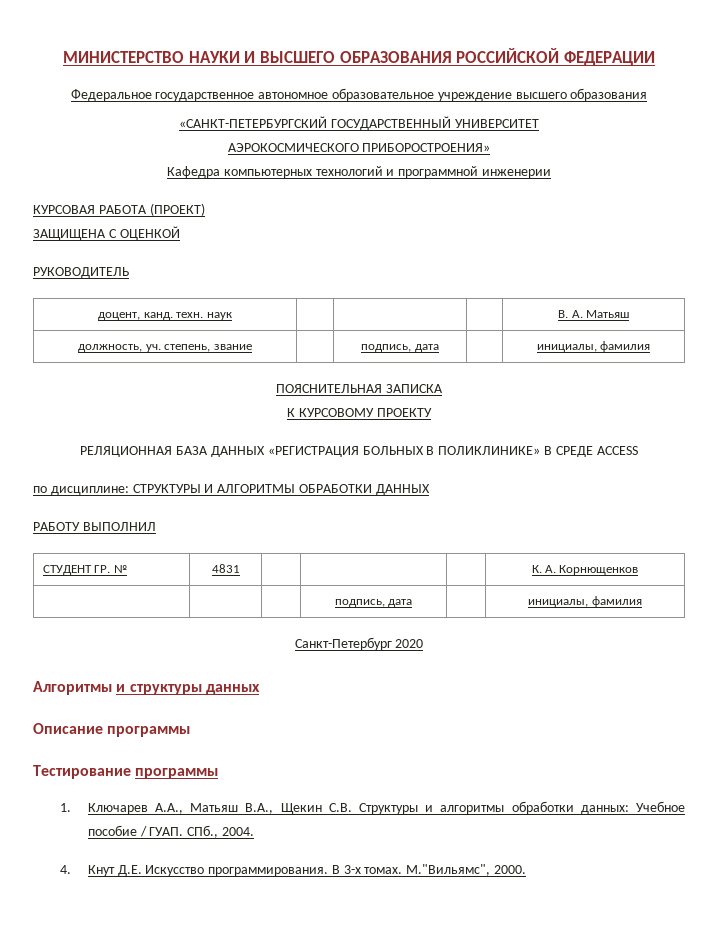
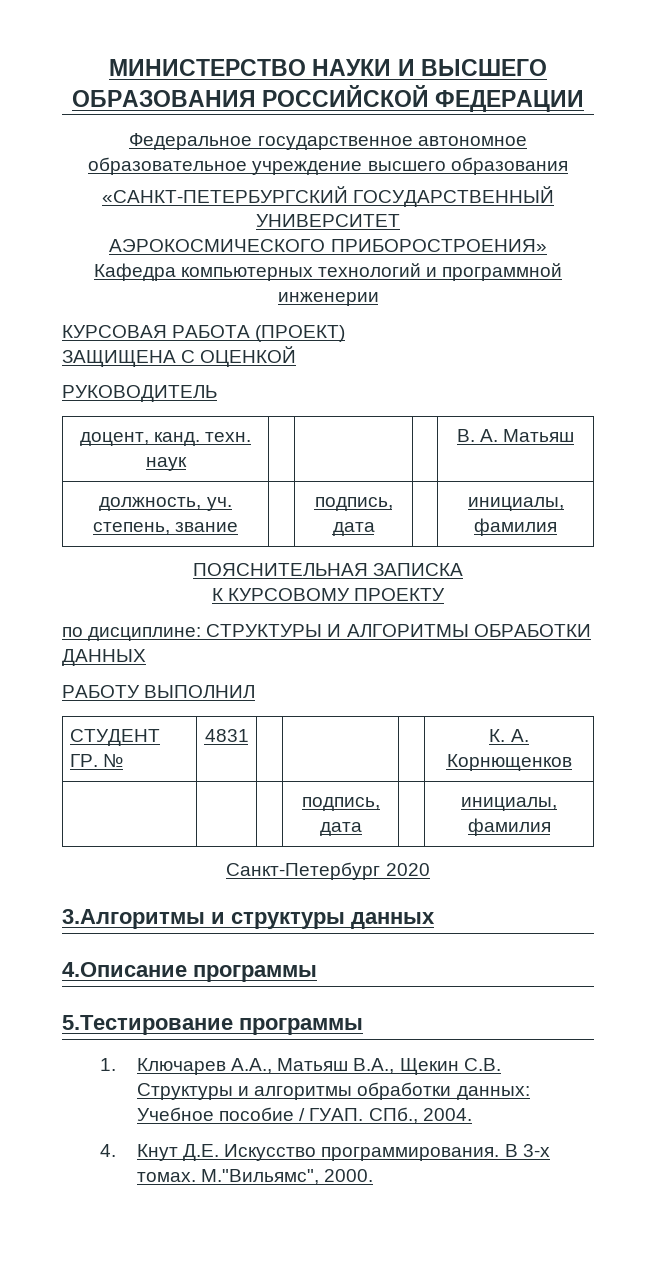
[80,446,638,457] // РЕЛЯЦИОННАЯ БАЗА ДАННЫХ «РЕГИСТРАЦИЯ БОЛЬНЫХ В ПОЛИКЛИНИКЕ» В СРЕДЕ ACCESS -> (446, 594) none
[33,681,112,695] Алгоритмы -> [62,909,205,929] 3.Алгоритмы
[33,723,191,737] [33,765,131,779] Описание программы // Тестирование -> [62,962,317,982] [62,1015,233,1035] 4.Описание программы // 5.Тестирование

